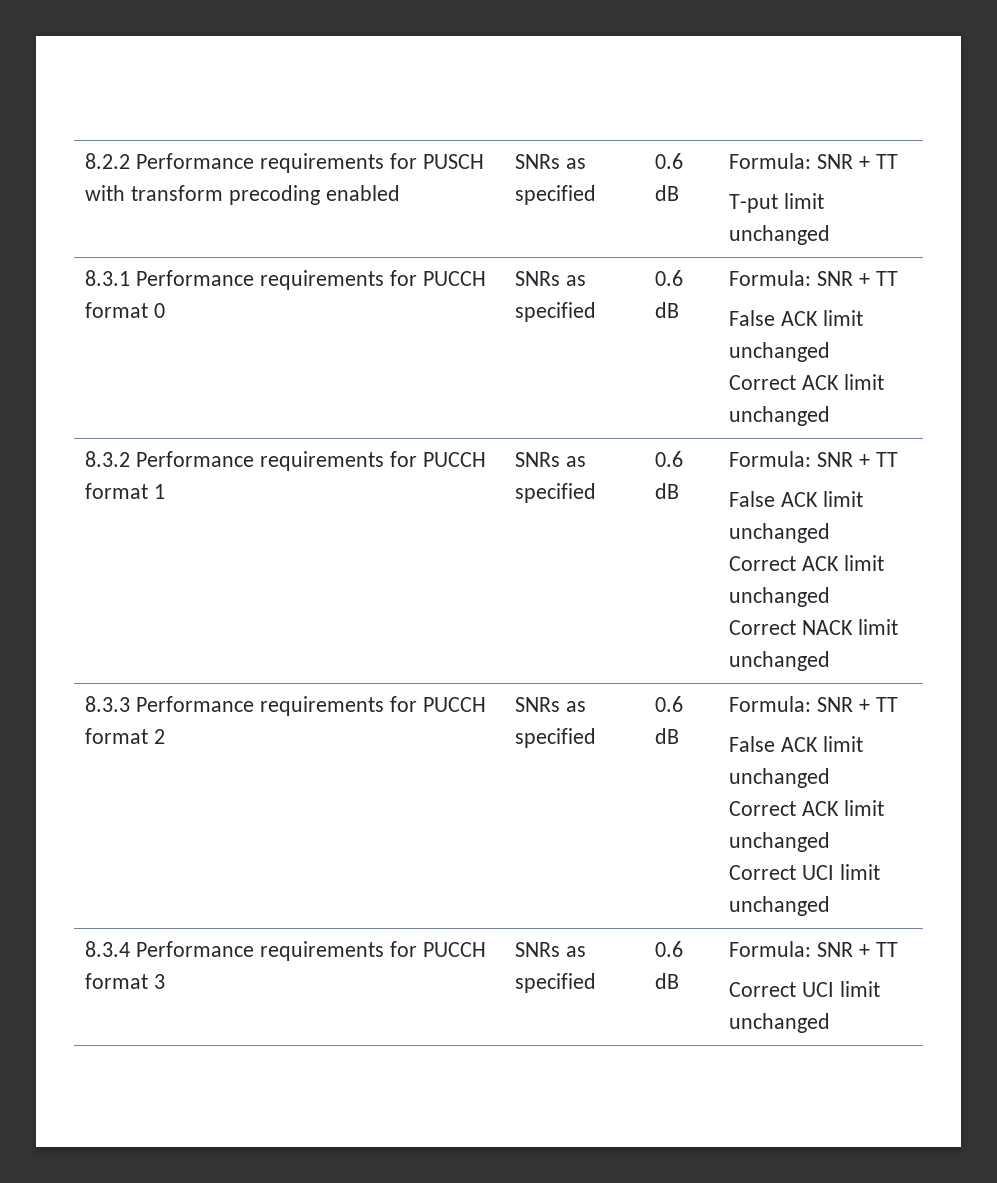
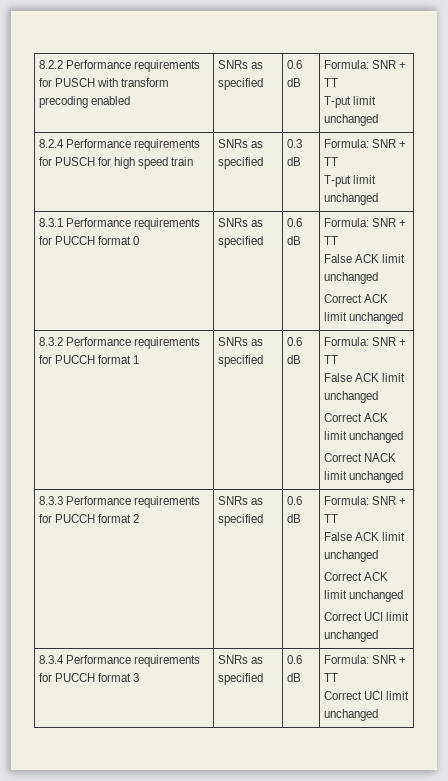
(831, 235) none -> [38,139,201,151] [38,157,194,169] [217,139,263,148] [217,157,263,169] [286,139,302,148] [286,157,301,166] [323,139,407,148] [323,157,338,166] [323,175,376,187] [323,193,378,205] // 8.2.4 Performance requirements for PUSCH for high speed train | SNRs as specified | 0.3 dB | Formula: SNR + TT // T-put limit unchanged

